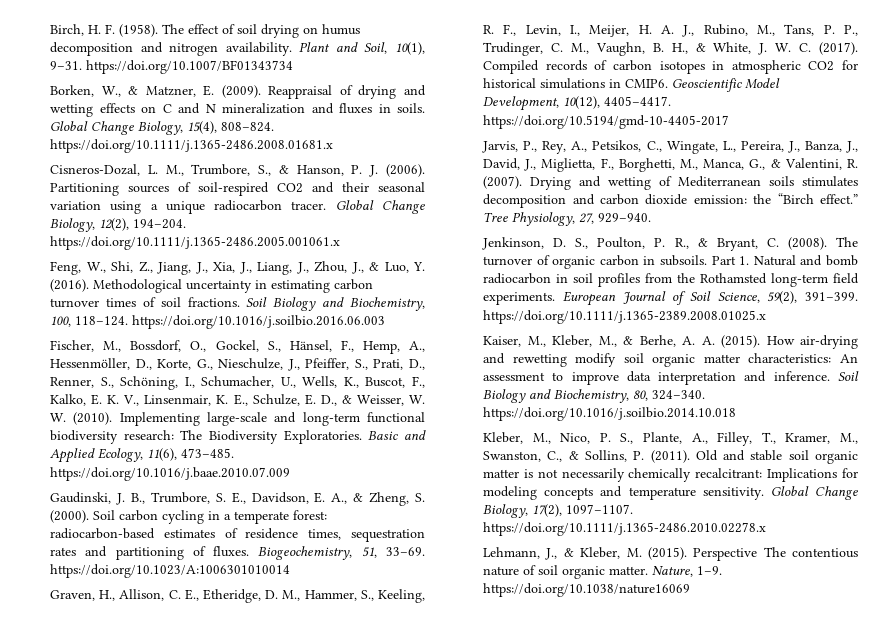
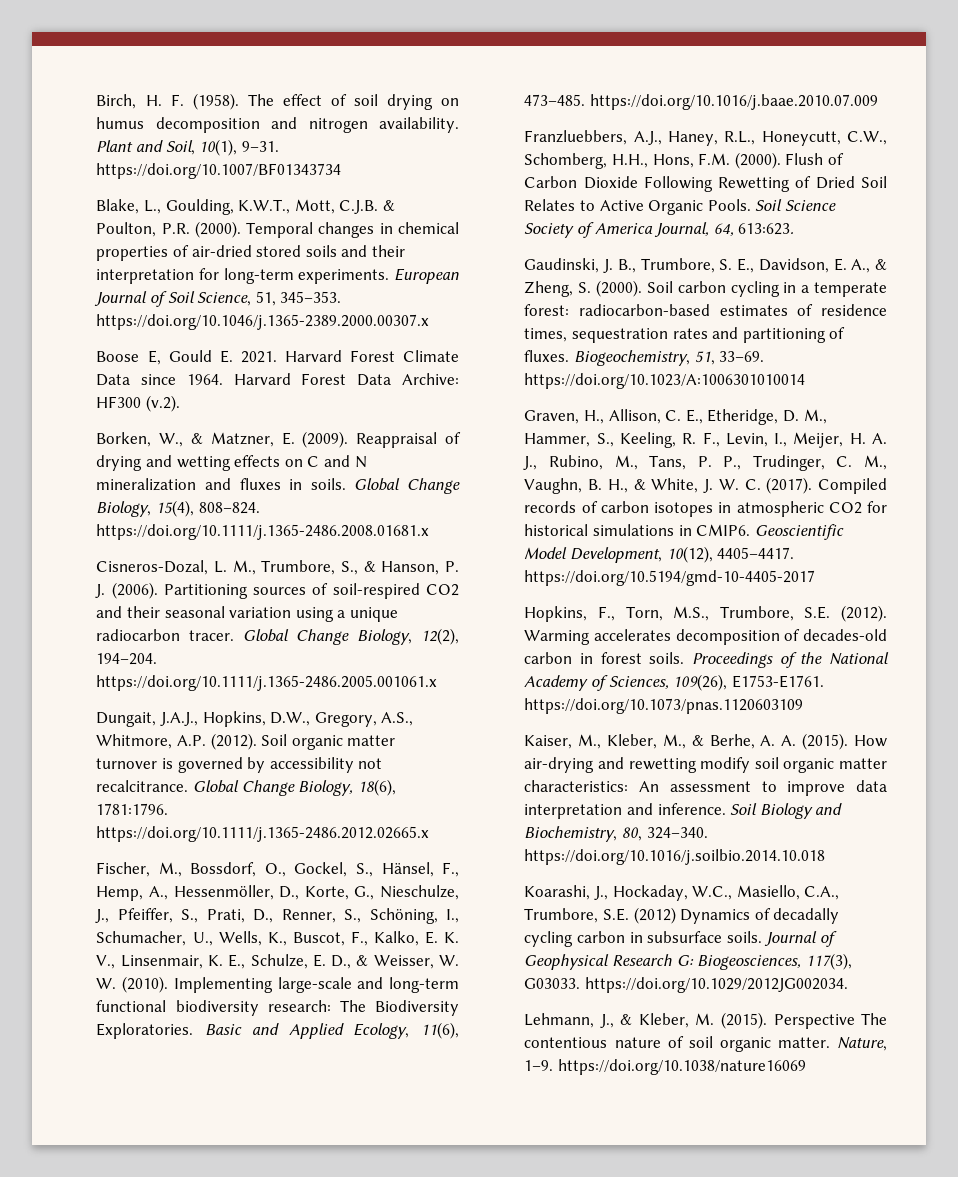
(294, 67) none -> [96,199,395,215] [96,221,459,238] [96,245,405,261] [96,268,459,284] [94,291,342,307] [96,314,430,330] [96,350,459,365] [96,373,459,386] [96,395,181,412] // Blake, L., Goulding, K.W.T., Mott, C.J.B. & Poulton, P.R. (2000). Temporal changes in chemical properties of air-dried stored soils and their interpretation for long-term experiments. European Journal of Soil Science, 51, 345–353. https://doi.org/10.1046/j.1365-2389.2000.00307.x // Boose E, Gould E. 2021. Harvard Forest Climate Data since 1964. Harvard Forest Data Archive: HF300 (v.2).
[50,261,426,275] [50,279,374,293] [50,297,426,311] [50,315,386,329] Feng, W., Shi, Z., Jiang, J., Xia, J., Liang, J., Zhou, J., & Luo, Y. (2016). Methodological uncertainty in estimating carbon turnover times of soil fractions. Soil Biology and Biochemistry, 100, 118–124. https://doi.org/10.1016/j.soilbio.2016.06.003 -> [96,711,414,727] [96,733,396,750] [96,757,383,773] [96,779,396,796] [96,803,169,815] [96,826,430,842] Dungait, J.A.J., Hopkins, D.W., Gregory, A.S., Whitmore, A.P. (2012). Soil organic matter turnover is governed by accessibility not recalcitrance. Global Change Biology, 18(6), 1781:1796. https://doi.org/10.1111/j.1365-2486.2012.02665.x
(291, 474) none -> [524,130,887,146] [524,152,844,169] [524,176,887,192] [524,199,836,215] [524,222,795,238] // Franzluebbers, A.J., Haney, R.L., Honeycutt, C.W., Schomberg, H.H., Hons, F.M. (2000). Flush of Carbon Dioxide Following Rewetting of Dried Soil Relates to Active Organic Pools. Soil Science Society of America Journal, 64, 613:623.
[482,140,858,154] [483,158,859,172] [483,176,858,190] [483,193,858,208] [483,212,652,226] [482,237,858,251] [483,255,858,269] [483,273,859,287] [483,291,858,306] [483,310,767,324] Jarvis, P., Rey, A., Petsikos, C., Wingate, L., Pereira, J., Banza, J., David, J., Miglietta, F., Borghetti, M., Manca, G., & Valentini, R. (2007). Drying and wetting of Mediterranean soils stimulates decomposition and carbon dioxide emission: the “Birch effect.” Tree Physiology, 27, 929–940. // Jenkinson, D. S., Poulton, P. R., & Bryant, C. (2008). The turnover of organic carbon in subsoils. Part 1. Natural and bomb radiocarbon in soil profiles from the Rothamsted long-term field experiments. European Journal of Soil Science, 59(2), 391–399. https://doi.org/10.1111/j.1365-2389.2008.01025.x -> [524,605,887,622] [524,629,887,645] [524,652,889,668] [524,674,824,691] [524,698,804,714] Hopkins, F., Torn, M.S., Trumbore, S.E. (2012). Warming accelerates decomposition of decades-old carbon in forest soils. Proceedings of the National Academy of Sciences, 109(26), E1753-E1761. https://doi.org/10.1073/pnas.1120603109
[483,432,858,446] [483,450,858,464] [483,468,858,482] [483,486,858,500] [483,504,634,518] [483,522,767,536] Kleber, M., Nico, P. S., Plante, A., Filley, T., Kramer, M., Swanston, C., & Sollins, P. (2011). Old and stable soil organic matter is not necessarily chemically recalcitrant: Implications for modeling concepts and temperature sensitivity. Global Change Biology, 17(2), 1097–1107. https://doi.org/10.1111/j.1365-2486.2010.02278.x -> [524,885,840,901] [524,907,840,924] [524,931,837,947] [524,953,852,970] [524,977,849,993] Koarashi, J., Hockaday, W.C., Masiello, C.A., Trumbore, S.E. (2012) Dynamics of decadally cycling carbon in subsurface soils. Journal of Geophysical Research G: Biogeosciences, 117(3), G03033. https://doi.org/10.1029/2012JG002034.

